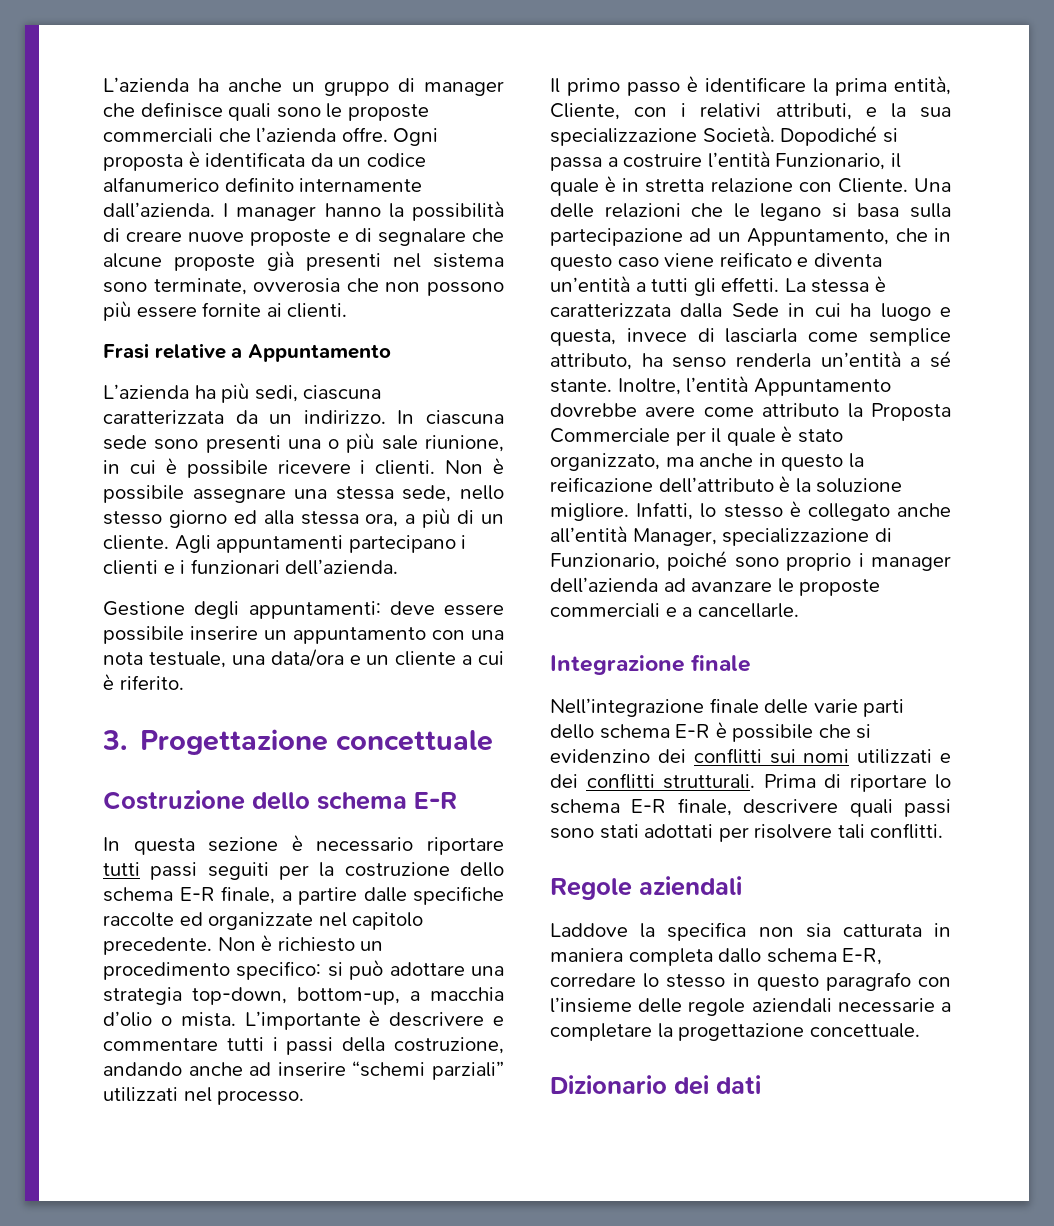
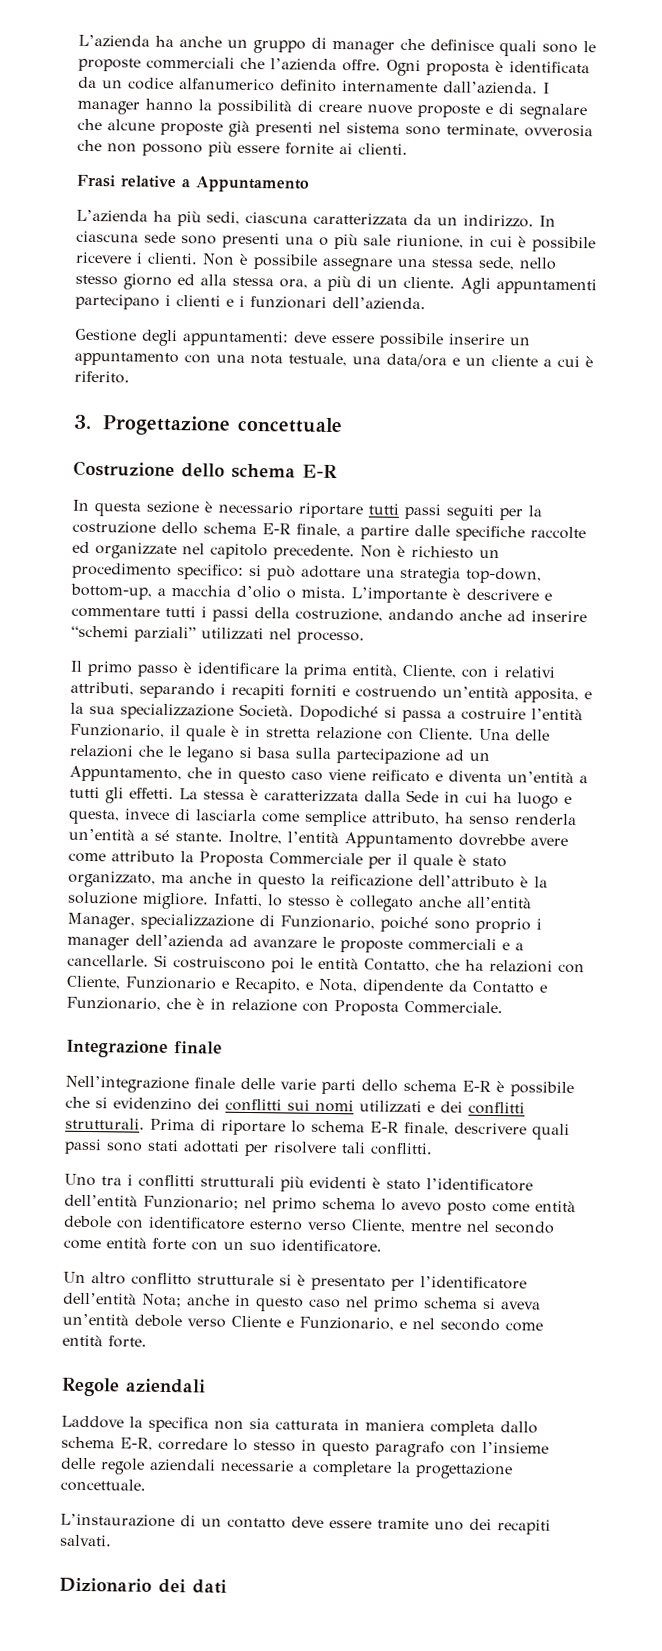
(852, 111) none -> [139,682,579,704] separando i recapiti forniti e costruendo un’entità apposita,
(799, 610) none -> [154,954,585,974] [66,975,548,996] [66,996,503,1016] Si costruiscono poi le entità Contatto, che ha relazioni con Cliente, Funzionario e Recapito, e Nota, dipendente da Contatto e Funzionario, che è in relazione con Proposta Commerciale.
(944, 831) none -> [64,1173,533,1192] [64,1194,576,1215] [63,1215,555,1234] [63,1237,382,1253] [63,1271,527,1292] [63,1292,541,1313] [62,1313,543,1332] [62,1334,147,1348] // Uno tra i conflitti strutturali più evidenti è stato l’identificatore dell’entità Funzionario; nel primo schema lo avevo posto come entità debole con identificatore esterno verso Cliente, mentre nel secondo come entità forte con un suo identificatore. // Un altro conflitto strutturale si è presentato per l’identificatore dell’entità Nota; anche in questo caso nel primo schema si aveva un’entità debole verso Cliente e Funzionario, e nel secondo come entità forte.
(920, 1030) none -> [60,1513,551,1535] [60,1534,112,1547] // L’instaurazione di un contatto deve essere tramite uno dei recapiti salvati.

